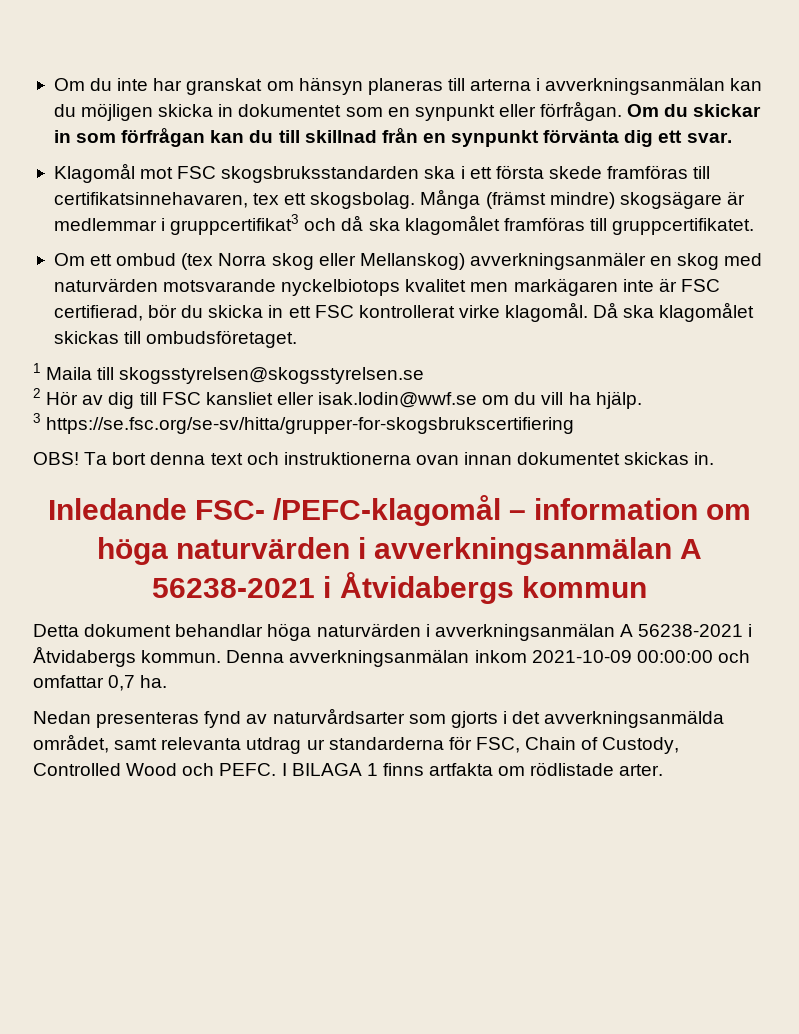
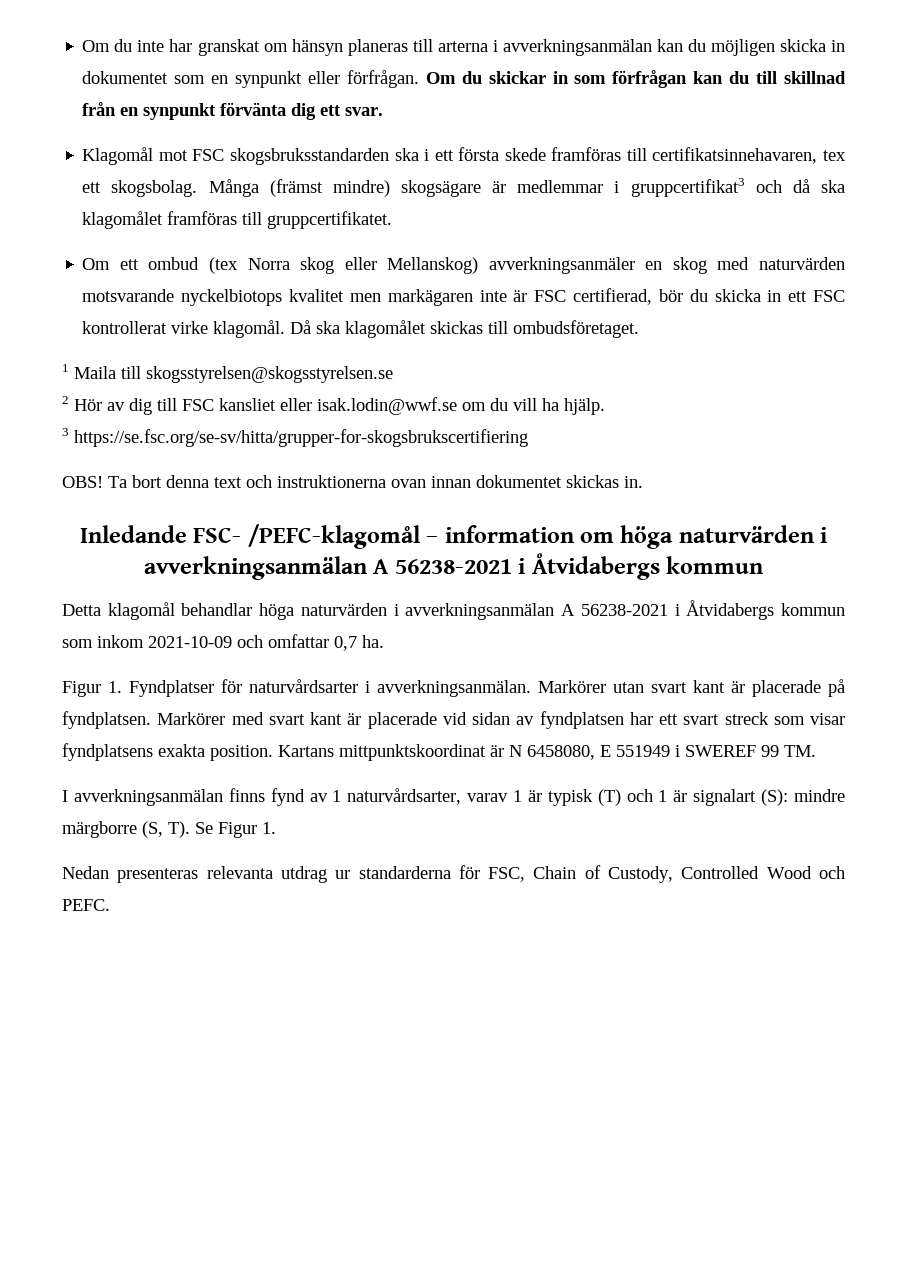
[84,624,172,637] dokument -> [107,602,175,620] klagomål
[141,649,470,667] kommun. Denna avverkningsanmälan -> [781,603,846,616] [62,639,93,648] kommun som
[636,650,713,663] 00:00:00 -> (232, 642) none
[33,708,725,728] [33,734,158,753] Nedan presenteras fynd av naturvårdsarter som gjorts i det avverkningsanmälda området, samt -> [62,679,845,697] [62,711,845,729] [62,743,816,761] [62,788,845,806] [62,821,276,838] [62,866,199,883] Figur 1. Fyndplatser för naturvårdsarter i avverkningsanmälan. Markörer utan svart kant är placerade på fyndplatsen. Markörer med svart kant är placerade vid sidan av fyndplatsen har ett svart streck som visar fyndplatsens exakta position. Kartans mittpunktskoordinat är N 6458080, E 551949 i SWEREF 99 TM. // I avverkningsanmälan finns fynd av 1 naturvårdsarter, varav 1 är typisk (T) och 1 är signalart (S): mindre märgborre (S, T). Se Figur 1. // Nedan presenteras
[281,762,664,776] I BILAGA 1 finns artfakta om rödlistade arter. -> (110, 905) none

